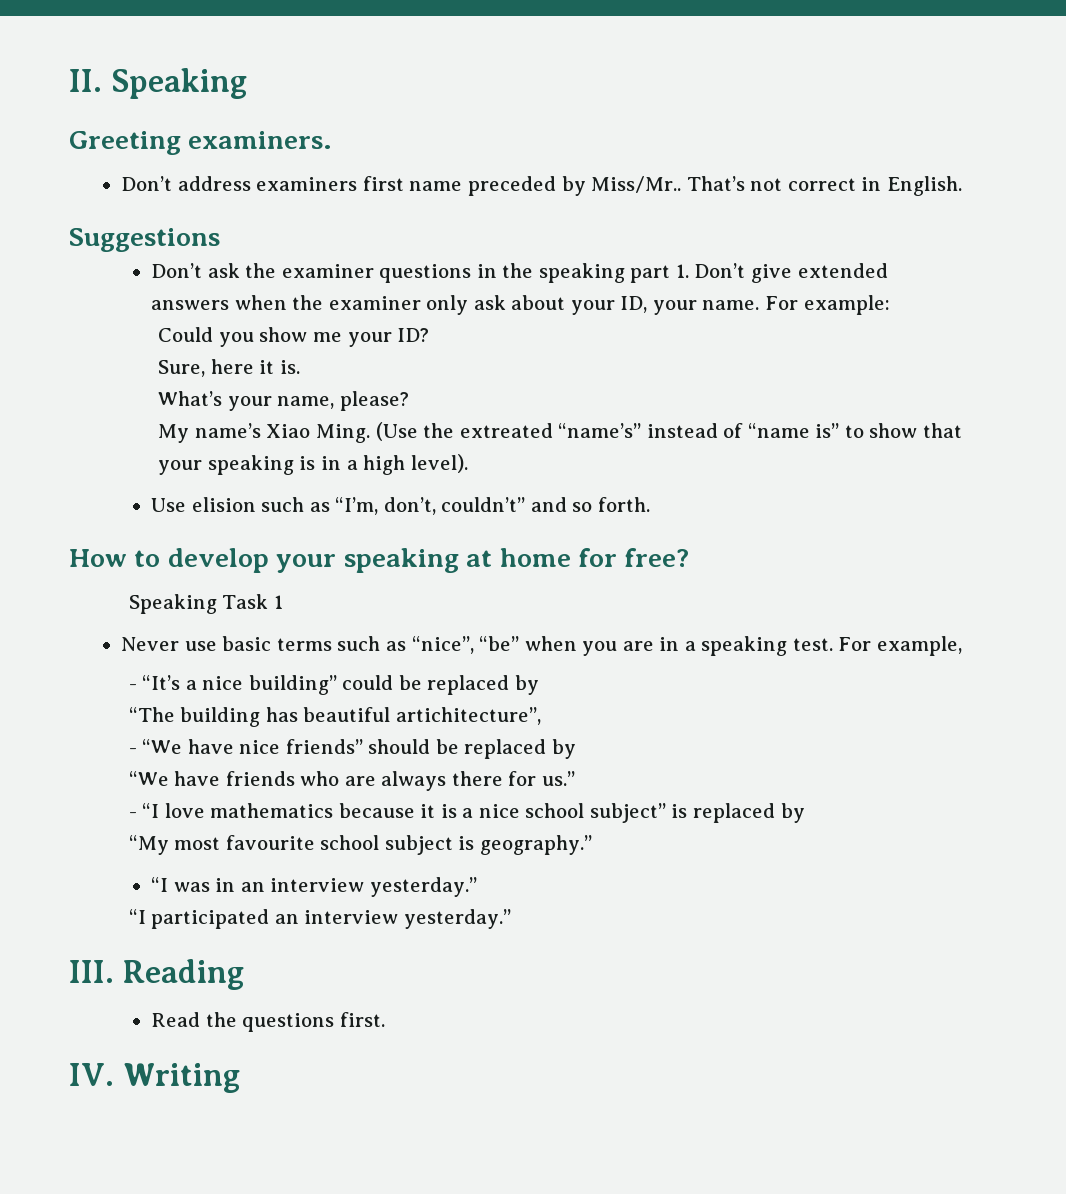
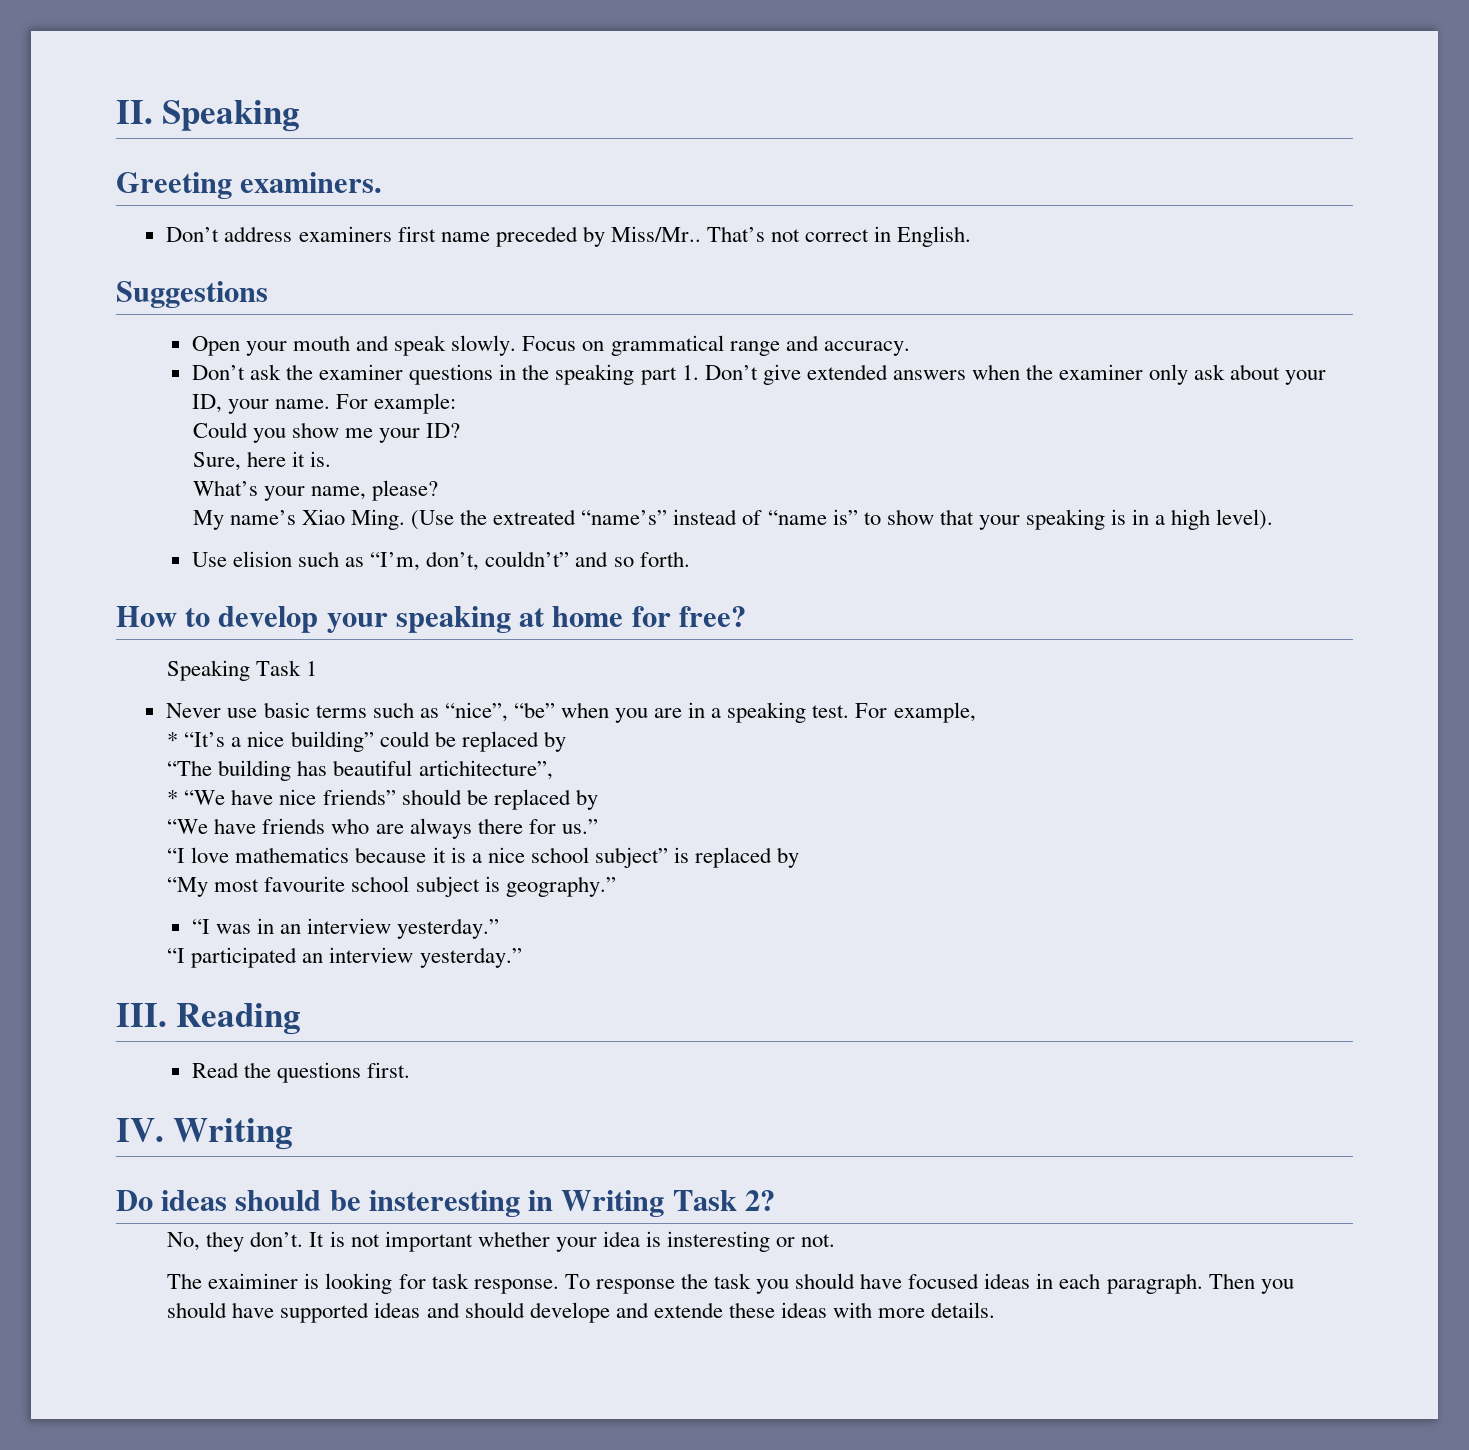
(220, 240) none -> [191,335,910,356] // Open your mouth and speak slowly. Focus on grammatical range and accuracy.
[128,684,137,690] - -> [167,732,179,747] *
[128,748,137,754] - -> [167,790,179,805] *
[128,812,137,818] - -> (598, 826) none
(241, 1078) none -> [116,1190,775,1217] [167,1231,836,1252] [167,1273,1294,1294] [167,1302,996,1323] // Do ideas should be insteresting in Writing Task 2? // No, they don’t. It is not important whether your idea is insteresting or not. // The exaiminer is looking for task response. To response the task you should have focused ideas in each paragraph. Then you should have supported ideas and should develope and extende these ideas with more details.

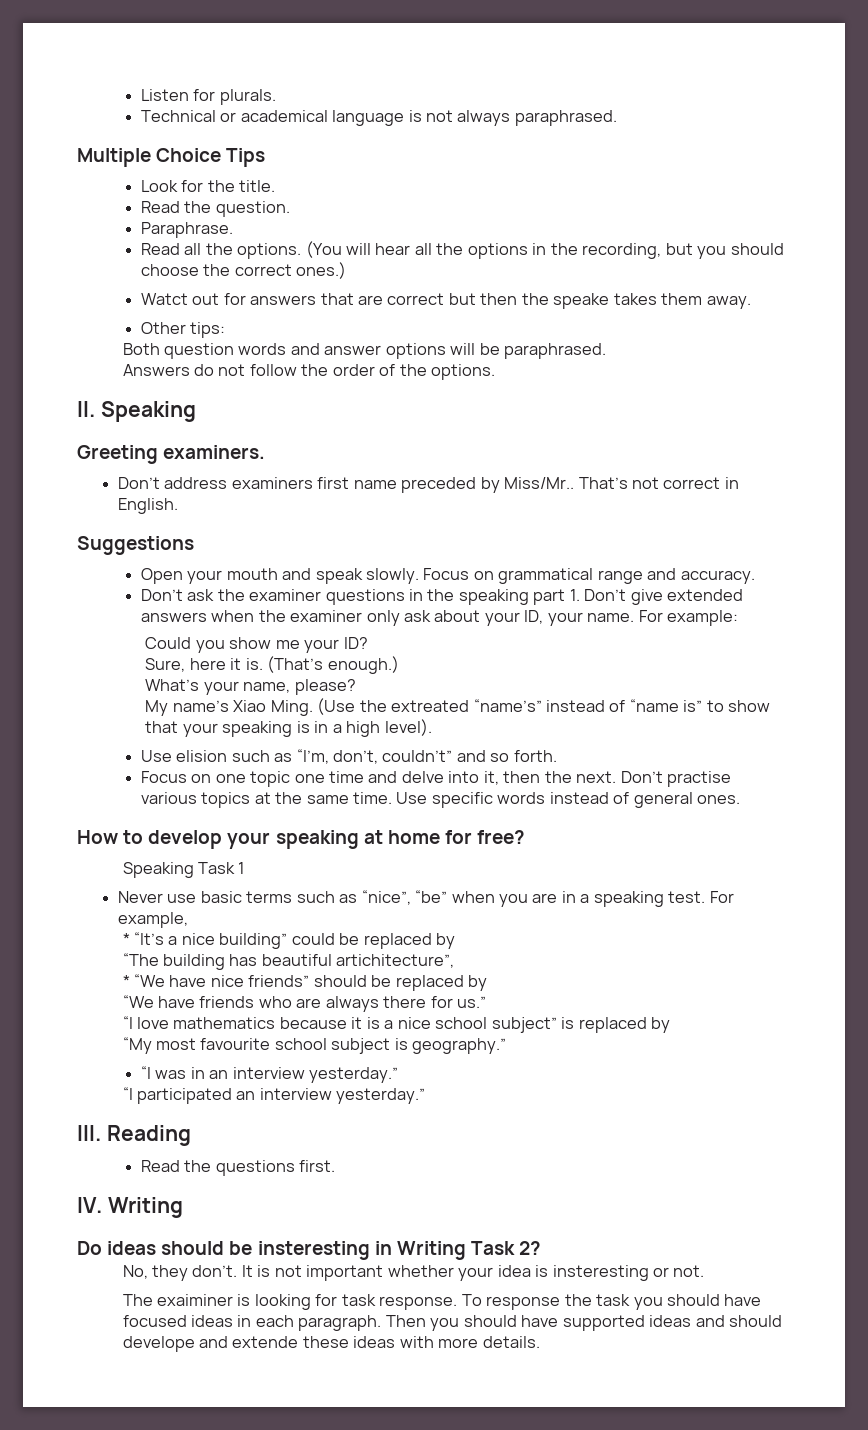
(116, 112) none -> [140,89,276,105] [140,110,617,126] [77,148,266,167] [140,180,276,192] [140,201,290,217] [140,222,233,238] [140,241,784,259] [140,262,347,279] [140,293,751,309] [140,322,226,338] [122,343,607,359] [122,364,496,380] Listen for plurals. // Technical or academical language is not always paraphrased. // Multiple Choice Tips // Look for the title. // Read the question. // Paraphrase. // Read all the options. (You will hear all the options in the recording, but you should choose the correct ones.) // Watct out for answers that are correct but then the speake takes them away. // Other tips: // Both question words and answer options will be paraphrased. // Answers do not follow the order of the options. //
(332, 459) none -> [267,656,399,674] (That’s enough.)
(690, 559) none -> [140,771,732,787] [140,792,741,808] // Focus on one topic one time and delve into it, then the next. Don’t practise various topics at the same time. Use specific words instead of general ones.

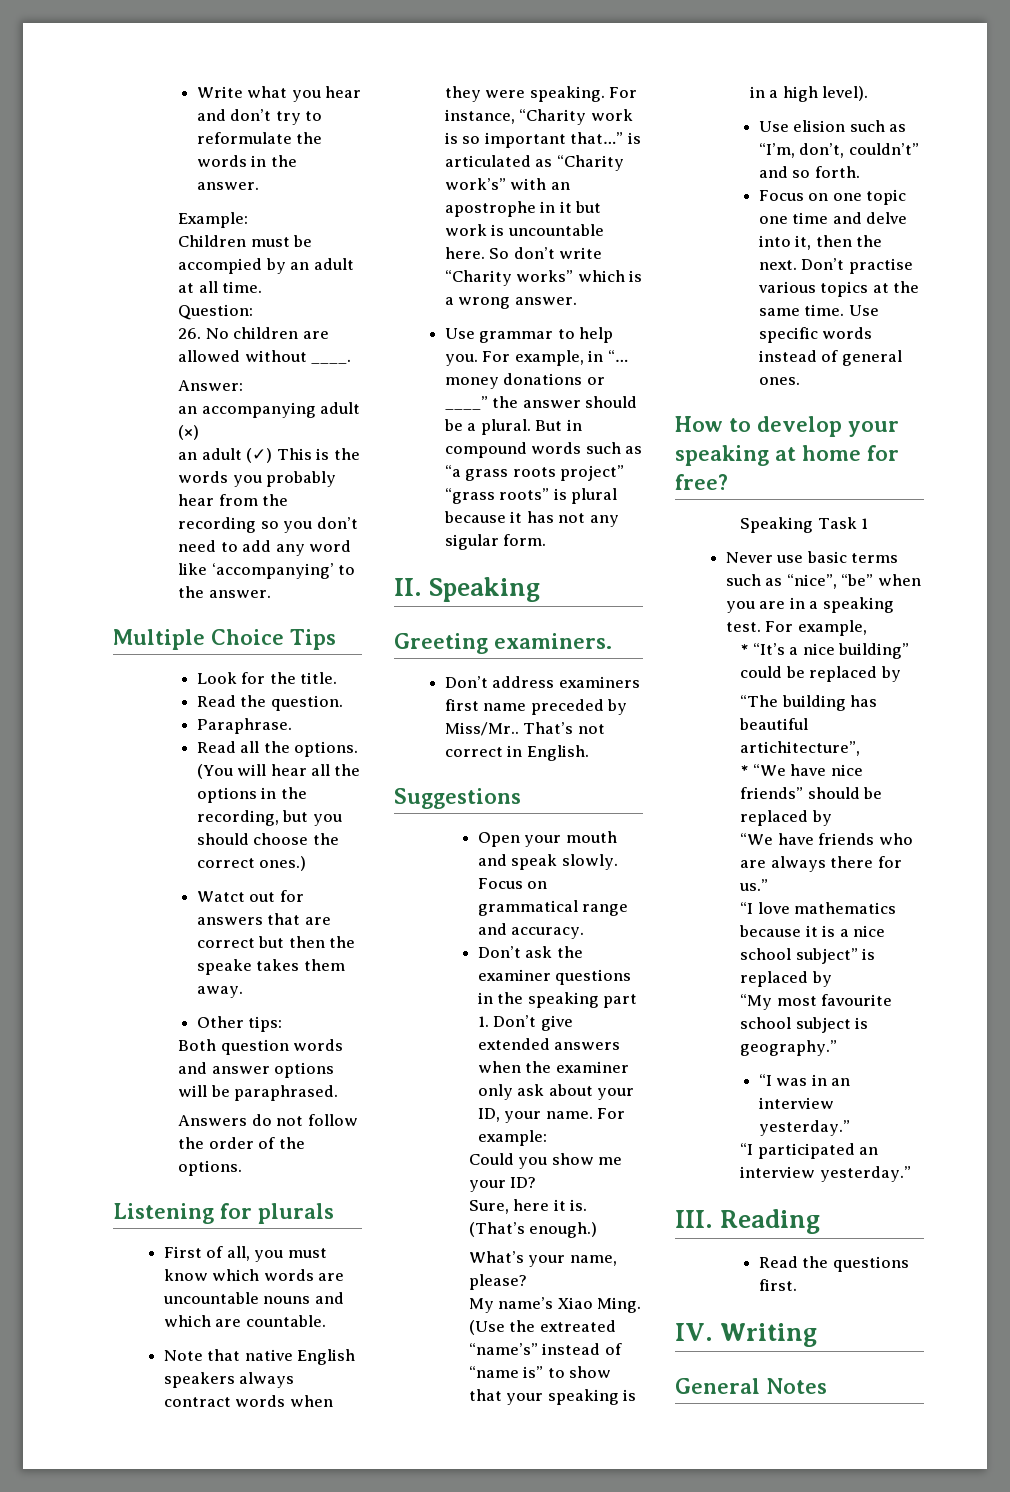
[140,89,276,105] [140,110,617,126] Listen for plurals. // Technical or academical language is not always paraphrased. -> [196,86,361,102] [196,109,322,125] [196,132,323,144] [196,155,297,167] [196,182,259,190] [178,212,249,228] [178,235,313,247] [178,258,354,274] [178,281,263,293] [178,304,254,320] [178,327,329,339] [178,350,352,364] [178,380,244,391] [178,402,361,418] [178,425,200,440] [178,448,360,463] [178,471,337,487] [178,494,289,506] [178,517,358,533] [178,540,352,556] [178,563,356,579] [178,586,271,598] Write what you hear and don’t try to reformulate the words in the answer. // Example: // Children must be accompied by an adult at all time. // Question: // 26. No children are allowed without ____. // Answer: // an accompanying adult (×) // an adult (✓) This is the words you probably hear from the recording so you don’t need to add any word like ‘accompanying’ to the answer.
(496, 372) none -> [113,1203,334,1224] [163,1246,327,1262] [163,1269,345,1281] [162,1292,344,1304] [163,1315,326,1327] [163,1349,356,1365] [163,1372,295,1388] [163,1395,333,1407] [444,86,638,102] [444,109,633,125] [444,132,641,148] [444,155,624,171] [444,178,570,190] [444,201,602,217] [444,224,604,236] [444,247,603,259] [444,270,643,286] [444,297,577,309] [444,327,614,343] [444,350,628,366] [444,373,605,389] [444,396,638,410] [443,419,582,435] [444,442,643,458] [444,465,625,481] [444,488,618,504] [443,511,619,527] [444,534,547,550] // Listening for plurals // First of all, you must know which words are uncountable nouns and which are countable. // Note that native English speakers always contract words when they were speaking. For instance, “Charity work is so important that…” is articulated as “Charity work’s” with an apostrophe in it but work is uncountable here. So don’t write “Charity works” which is a wrong answer. // Use grammar to help you. For example, in “… money donations or ____” the answer should be a plural. But in compound words such as “a grass roots project” “grass roots” is plural because it has not any sigular form.
[77,1241,542,1260] [122,1265,705,1281] [122,1294,762,1310] [122,1315,783,1331] [122,1336,540,1352] Do ideas should be insteresting in Writing Task 2? // No, they don’t. It is not important whether your idea is insteresting or not. // The exaiminer is looking for task response. To response the task you should have focused ideas in each paragraph. Then you should have supported ideas and should develope and extende these ideas with more details. -> [675,1378,827,1394] General Notes

